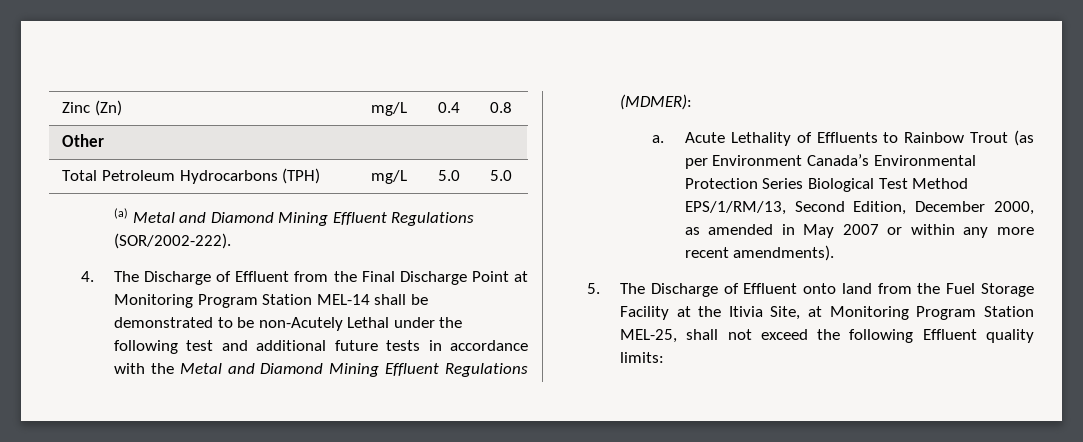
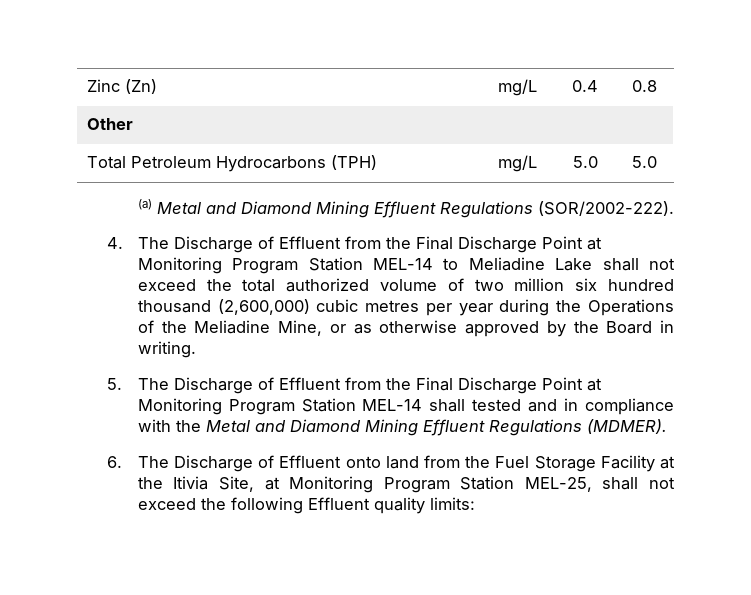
[374,294,428,305] [113,317,463,331] [113,340,528,354] shall be demonstrated to be non-Acutely Lethal under the following test and additional future tests in accordance -> [443,257,676,271] [137,278,674,292] [137,299,675,316] [137,320,674,337] [137,341,196,358] [107,377,602,394] [137,398,675,415] to Meliadine Lake shall not exceed the total authorized volume of two million six hundred thousand (2,600,000) cubic metres per year during the Operations of the Meliadine Mine, or as otherwise approved by the Board in writing. // 5. The Discharge of Effluent from the Final Discharge Point at Monitoring Program Station MEL-14 shall tested and in compliance
[619,94,692,110] [652,130,1034,146] [684,154,976,169] [684,178,969,192] [684,201,1034,215] [684,224,1034,238] [684,245,835,261] [587,283,601,294] (MDMER): // a. Acute Lethality of Effluents to Rainbow Trout (as per Environment Canada’s Environmental Protection Series Biological Test Method EPS/1/RM/13, Second Edition, December 2000, as amended in May 2007 or within any more recent amendments). // 5. -> [586,419,667,434] [107,456,123,468] (MDMER). // 6.

